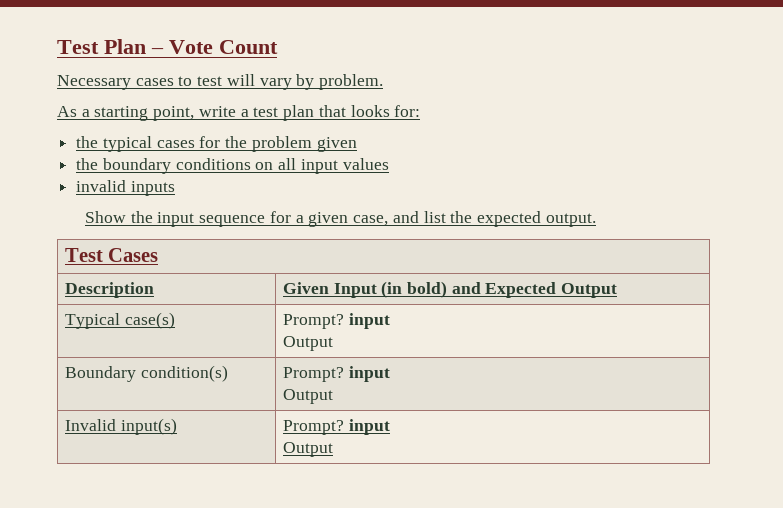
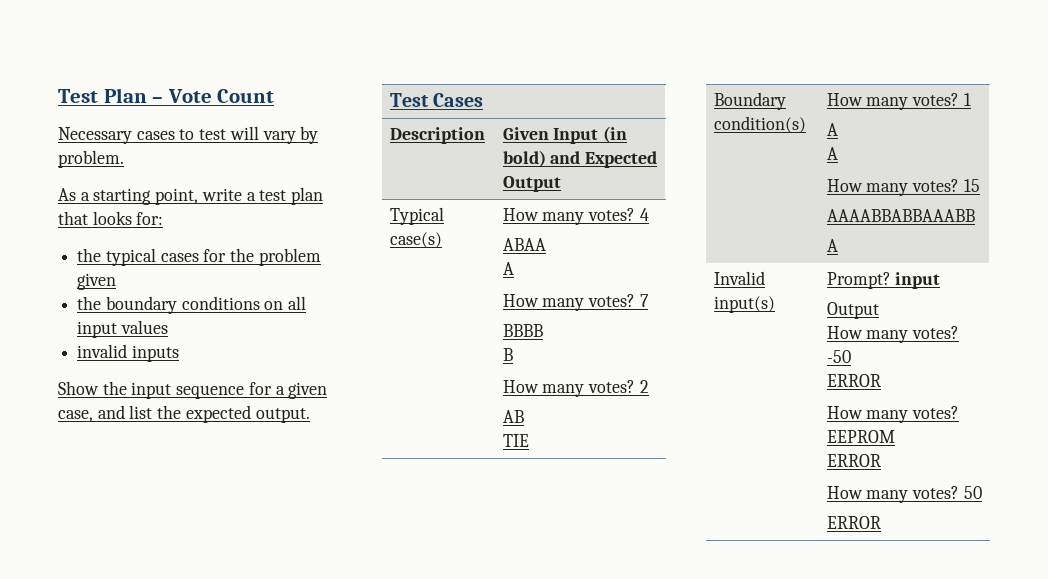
[282,313,390,329] [282,336,333,351] [64,365,228,382] [282,366,390,382] [282,389,333,404] Prompt? input // Output // Boundary condition(s) | Prompt? input // Output -> [502,208,649,225] [502,238,546,251] [502,262,514,275] [502,294,649,311] [502,324,543,337] [502,348,513,361] [502,380,649,397] [502,410,524,423] [502,434,529,447] [713,92,786,110] [713,116,806,133] [826,93,971,110] [826,123,838,136] [826,147,838,160] [826,179,980,196] [826,209,975,222] [826,239,838,252] How many votes? 4 // ABAA // A // How many votes? 7 // BBBB // B // How many votes? 2 // AB // TIE // Boundary condition(s) | How many votes? 1 // A // A // How many votes? 15 // AAAABBABBAAABB // A
(333, 449) none -> [826,326,959,343] [826,350,851,363] [826,374,881,387] [826,406,959,423] [826,430,895,443] [826,454,881,467] [826,486,982,503] [826,516,881,529] // How many votes? -50 // ERROR // How many votes? EEPROM // ERROR // How many votes? 50 // ERROR

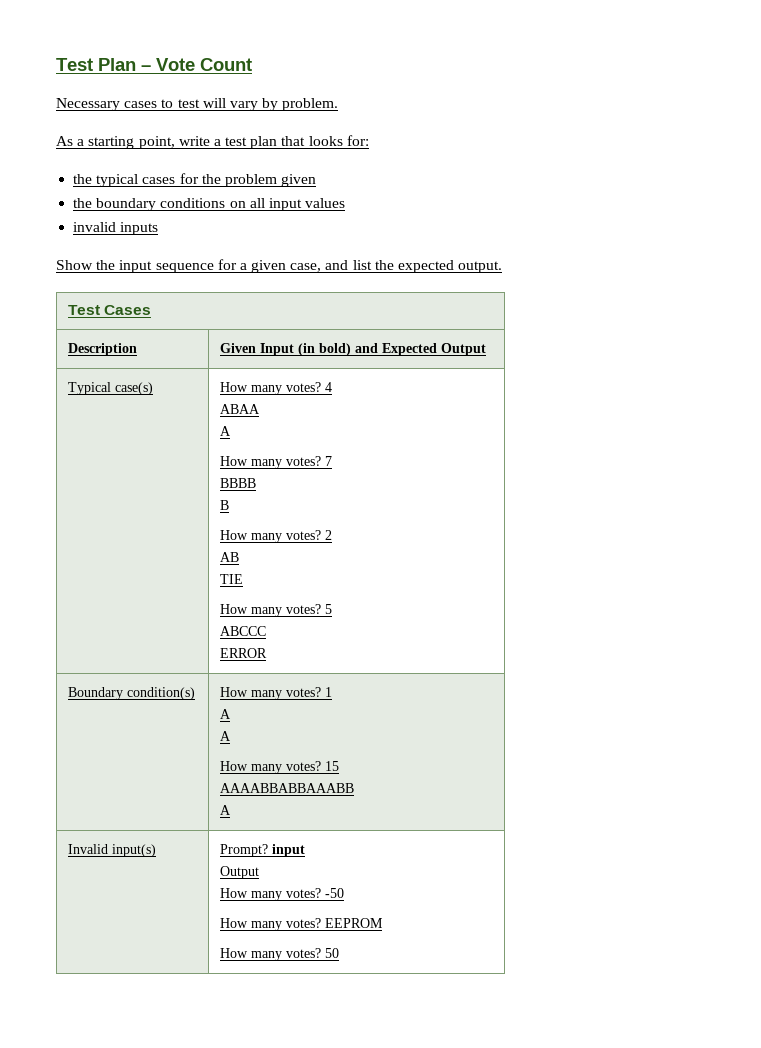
(529, 440) none -> [219,604,332,617] [219,626,266,636] [219,648,267,658] // How many votes? 5 // ABCCC // ERROR
[826,374,881,387] // ERROR -> (344, 893) none
[826,454,881,467] // ERROR -> (383, 923) none
[826,516,881,529] // ERROR -> (339, 953) none

